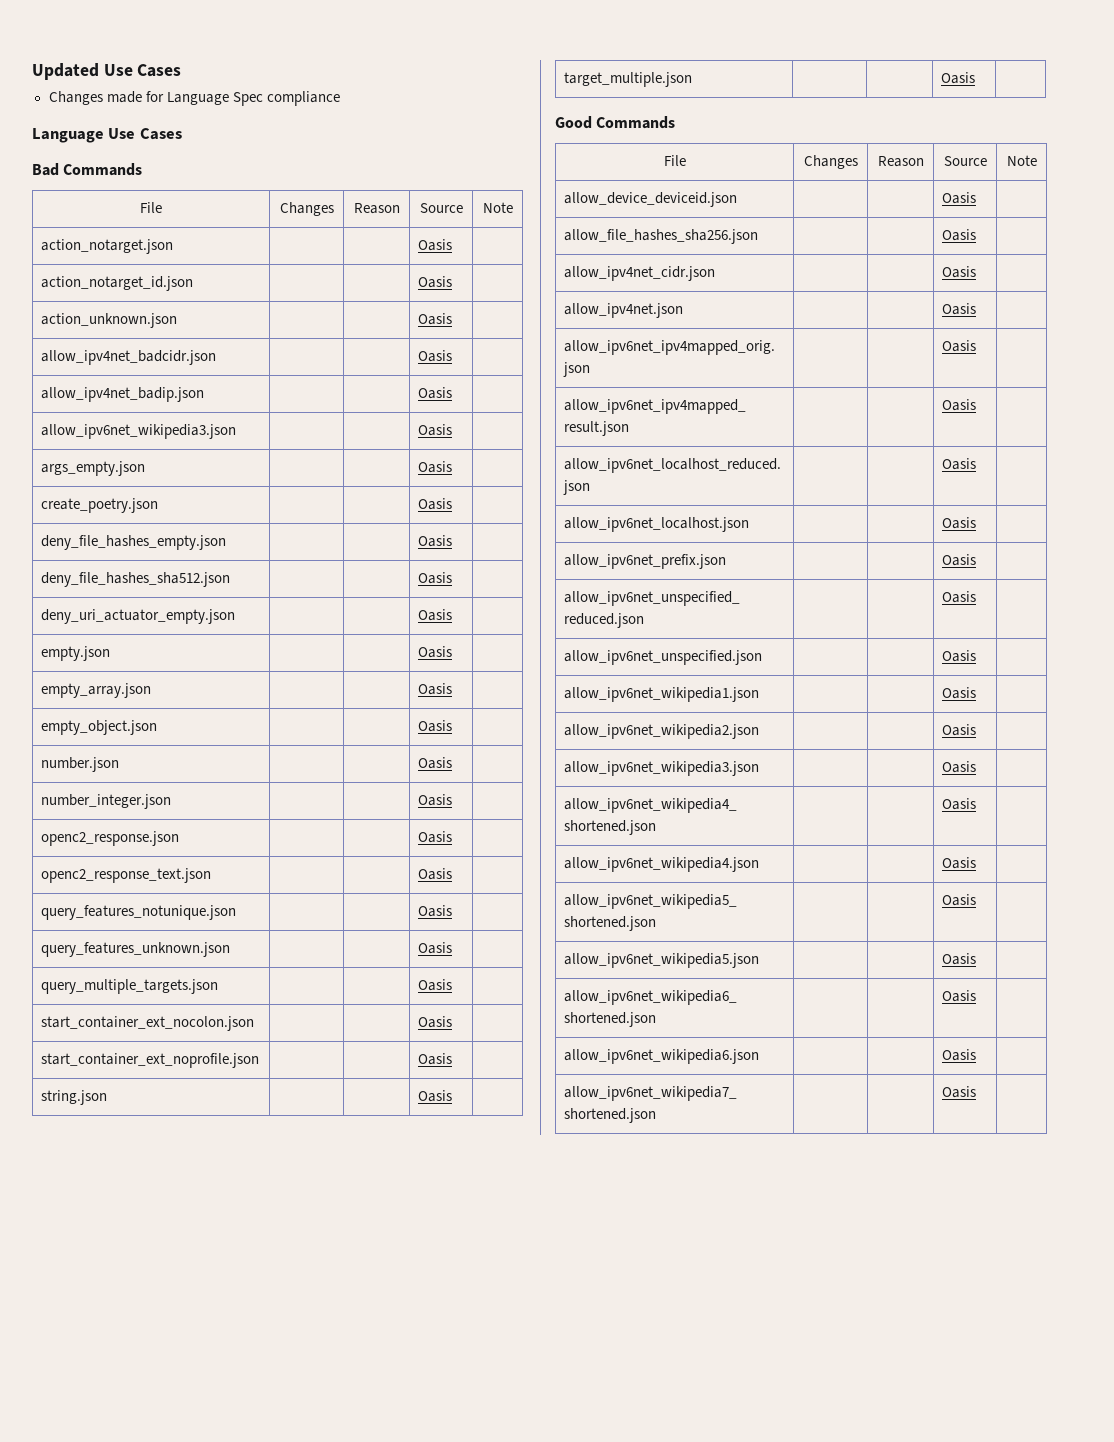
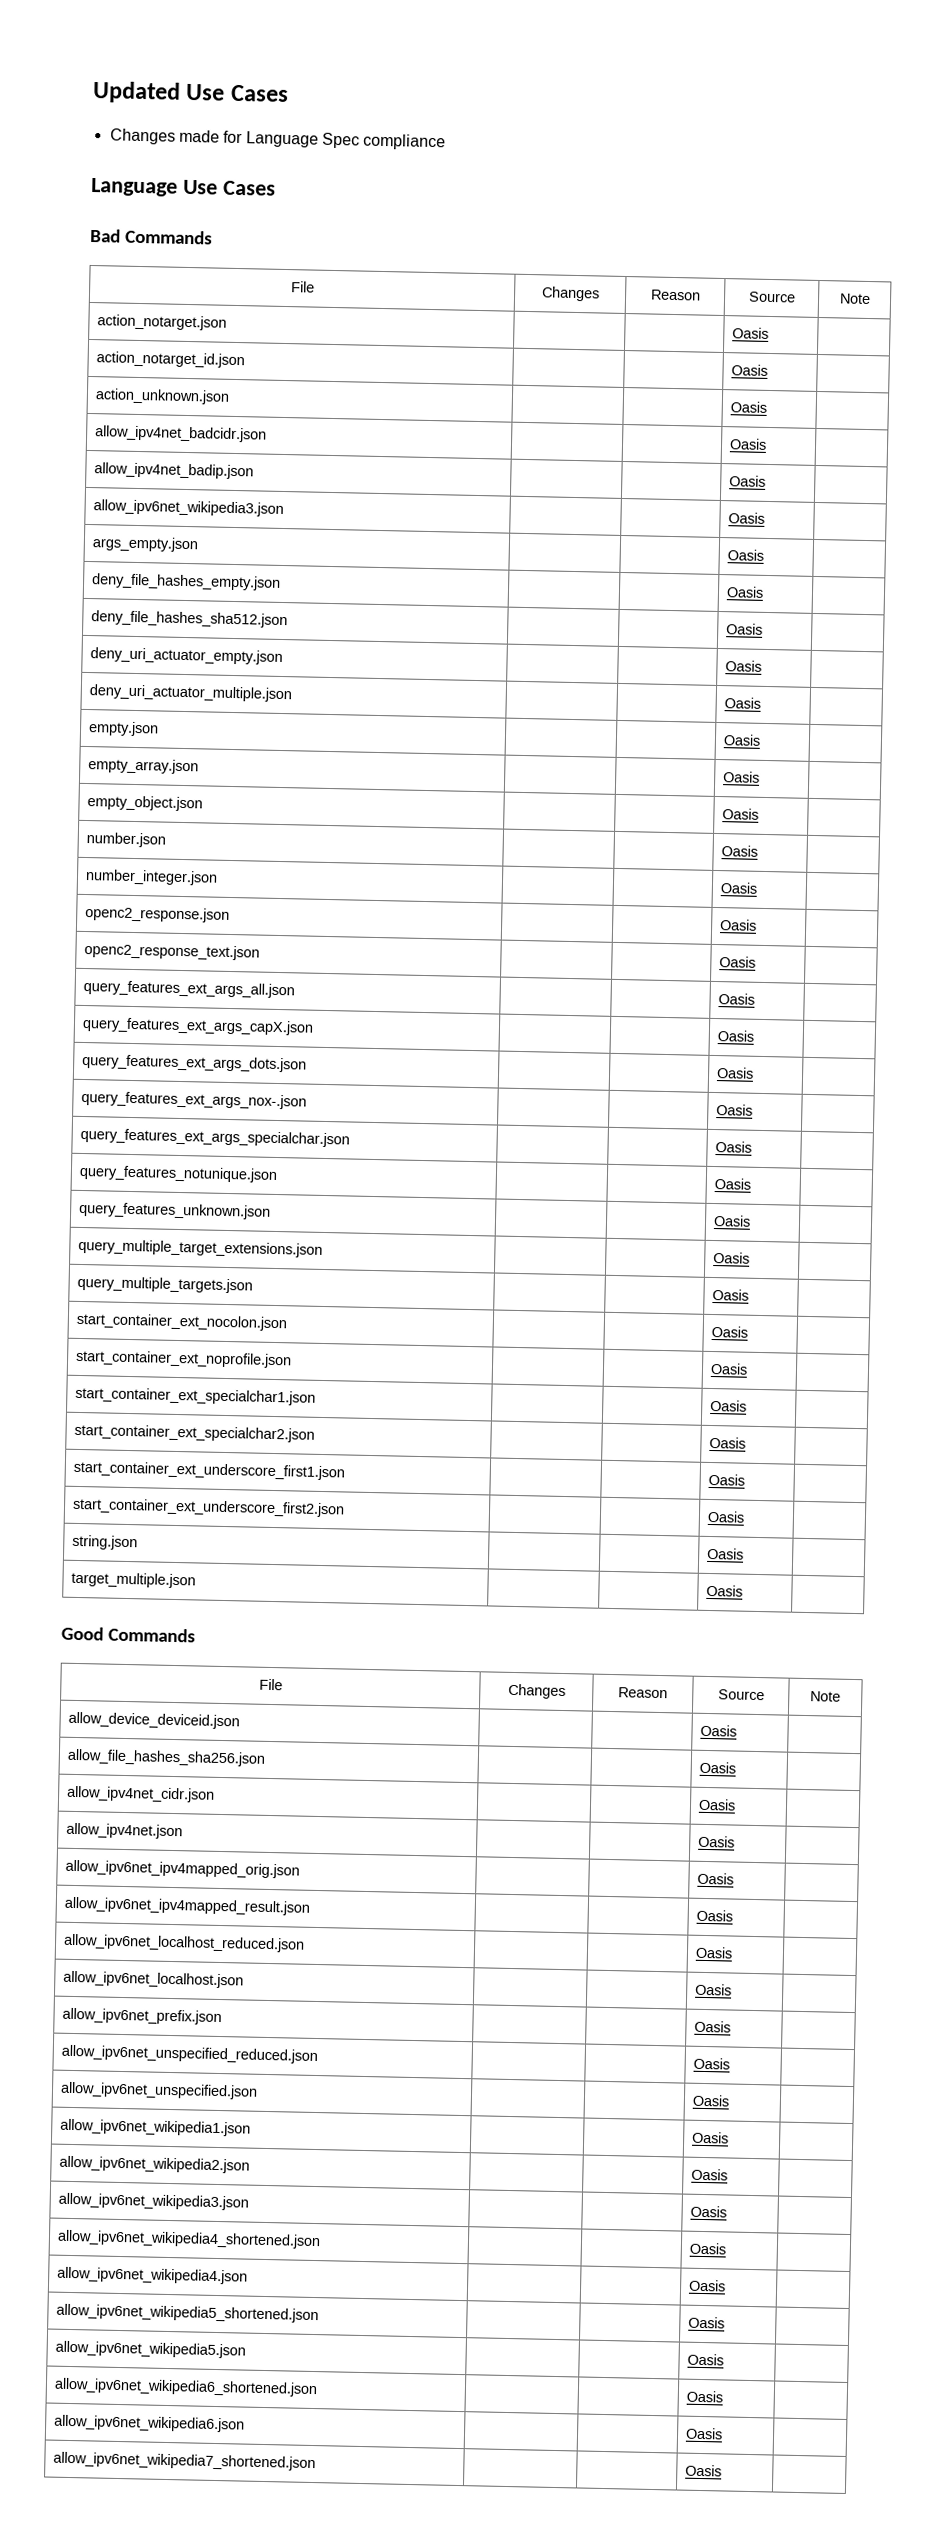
[41,498,159,513] [418,498,453,510] // create_poetry.json | | | Oasis | -> (764, 555) none
(453, 615) none -> [88,684,292,703] [723,697,761,709] // deny_uri_actuator_multiple.json | | | Oasis |
(453, 874) none -> [82,979,295,999] [717,993,755,1005] [81,1016,314,1036] [716,1030,754,1042] [81,1053,307,1073] [715,1067,754,1079] [80,1090,307,1110] [715,1104,753,1116] [79,1127,350,1148] [714,1141,752,1153] // query_features_ext_args_all.json | | | Oasis | // query_features_ext_args_capX.json | | | Oasis | // query_features_ext_args_dots.json | | | Oasis | // query_features_ext_args_nox-.json | | | Oasis | // query_features_ext_args_specialchar.json | | | Oasis |
(453, 948) none -> [77,1238,323,1258] [712,1251,750,1264] // query_multiple_target_extensions.json | | | Oasis |
(453, 1059) none -> [74,1386,316,1406] [709,1399,747,1412] [73,1423,315,1443] [708,1436,746,1449] [72,1460,345,1481] [707,1473,745,1486] [71,1497,345,1518] [706,1510,745,1523] // start_container_ext_specialchar1.json | | | Oasis | // start_container_ext_specialchar2.json | | | Oasis | // start_container_ext_underscore_first1.json | | | Oasis | // start_container_ext_underscore_first2.json | | | Oasis |

